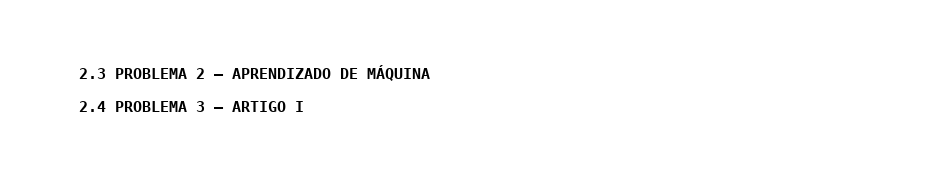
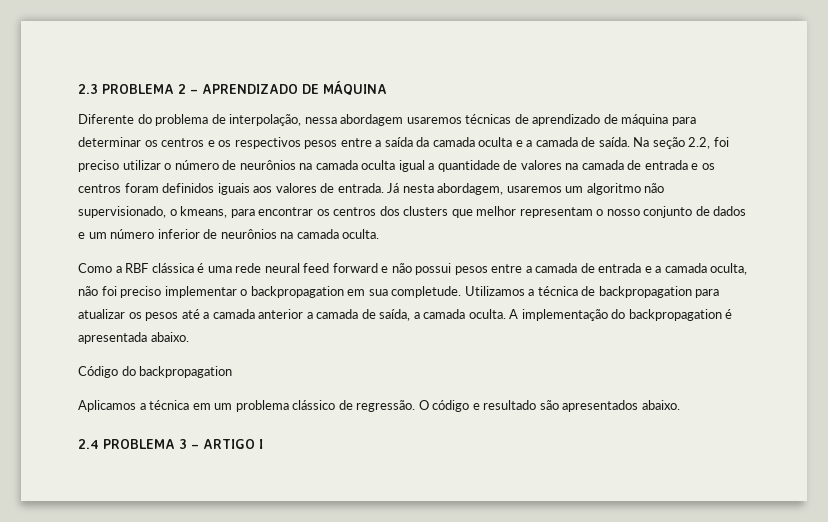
(430, 73) none -> [78,114,696,126] [78,137,729,149] [78,160,715,172] [78,183,665,195] [78,206,747,218] [78,229,380,239] [78,263,748,275] [78,286,720,298] [78,309,733,321] [78,332,189,344] [78,366,233,378] [78,400,680,412] // Diferente do problema de interpolação, nessa abordagem usaremos técnicas de aprendizado de máquina para determinar os centros e os respectivos pesos entre a saída da camada oculta e a camada de saída. Na seção 2.2, foi preciso utilizar o número de neurônios na camada oculta igual a quantidade de valores na camada de entrada e os centros foram definidos iguais aos valores de entrada. Já nesta abordagem, usaremos um algoritmo não supervisionado, o kmeans, para encontrar os centros dos clusters que melhor representam o nosso conjunto de dados e um número inferior de neurônios na camada oculta. // Como a RBF clássica é uma rede neural feed forward e não possui pesos entre a camada de entrada e a camada oculta, não foi preciso implementar o backpropagation em sua completude. Utilizamos a técnica de backpropagation para atualizar os pesos até a camada anterior a camada de saída, a camada oculta. A implementação do backpropagation é apresentada abaixo. // Código do backpropagation // Aplicamos a técnica em um problema clássico de regressão. O código e resultado são apresentados abaixo.

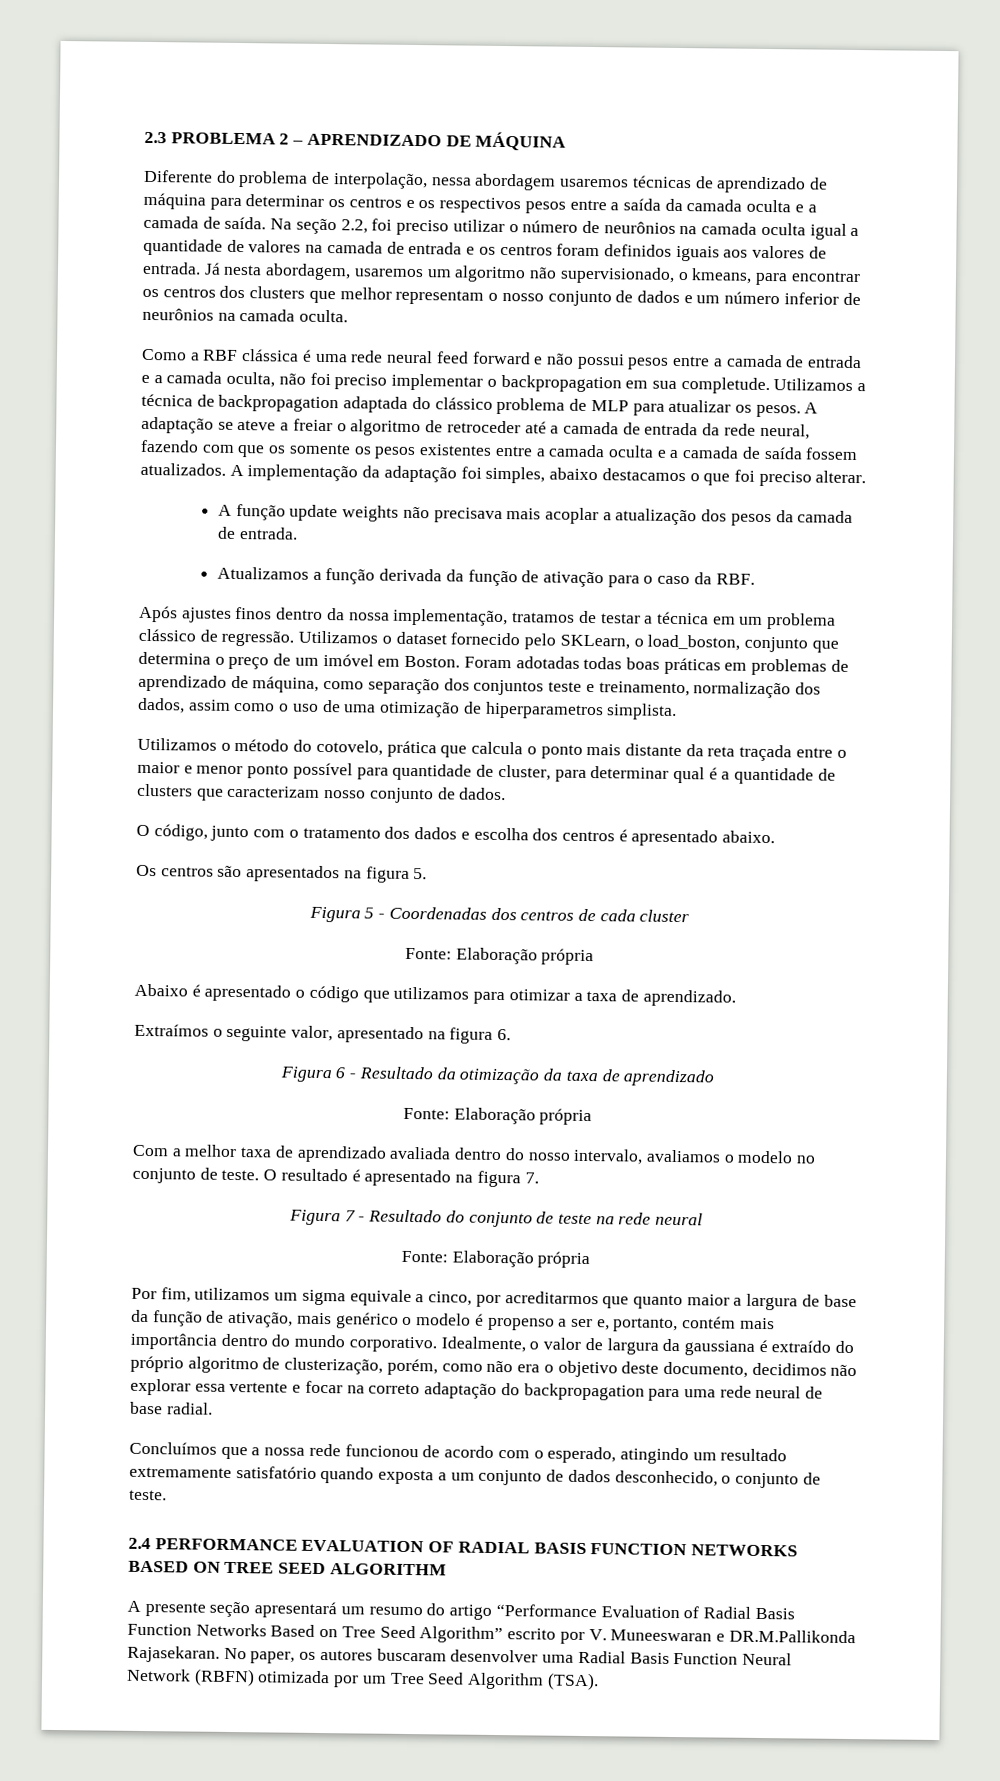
[695,289,720,298] [78,309,733,321] [78,332,189,344] [78,366,233,378] [78,400,136,412] para atualizar os pesos até a camada anterior a camada de saída, a camada oculta. A implementação do backpropagation é apresentada abaixo. // Código do backpropagation // Aplicamos -> [343,396,819,418] [141,416,810,440] [140,439,859,461] [140,462,867,487] [217,503,854,527] [216,526,298,540] [216,566,755,588] [139,605,641,627] adaptada do clássico problema de MLP para atualizar os pesos. A adaptação se ateve a freiar o algoritmo de retroceder até a camada de entrada da rede neural, fazendo com que os somente os pesos existentes entre a camada oculta e a camada de saída fossem atualizados. A implementação da adaptação foi simples, abaixo destacamos o que foi preciso alterar. // A função update weights não precisava mais acoplar a atualização dos pesos da camada de entrada. // Atualizamos a função derivada da função de ativação para o caso da RBF. // Após ajustes finos dentro da nossa implementação, tratamos de testar
[418,400,680,412] [78,439,263,449] O código e resultado são apresentados abaixo. // 2.4 PROBLEMA 3 – ARTIGO I -> [298,630,839,653] [138,651,849,676] [138,674,821,699] [137,697,678,720] [137,737,847,762] [137,761,836,785] [137,783,507,804] [136,824,776,847] [136,864,428,883] [308,906,690,923] [404,947,595,966] [134,983,736,1007] [134,1023,512,1044] [279,1066,715,1087] [402,1107,593,1126] [132,1144,817,1165] [132,1167,539,1188] [288,1209,704,1228] [400,1250,591,1269] [131,1287,857,1311] [131,1309,775,1333] [130,1332,855,1356] [130,1355,858,1378] [130,1378,824,1402] [130,1401,213,1415] [129,1441,788,1465] [129,1466,821,1489] [129,1489,167,1501] [128,1537,799,1557] [128,1560,447,1576] [127,1600,795,1620] [127,1623,856,1645] [127,1645,792,1666] [127,1668,599,1691] Utilizamos o dataset fornecido pelo SKLearn, o load_boston, conjunto que determina o preço de um imóvel em Boston. Foram adotadas todas boas práticas em problemas de aprendizado de máquina, como separação dos conjuntos teste e treinamento, normalização dos dados, assim como o uso de uma otimização de hiperparametros simplista. // Utilizamos o método do cotovelo, prática que calcula o ponto mais distante da reta traçada entre o maior e menor ponto possível para quantidade de cluster, para determinar qual é a quantidade de clusters que caracterizam nosso conjunto de dados. // O código, junto com o tratamento dos dados e escolha dos centros é apresentado abaixo. // Os centros são apresentados na figura 5. // Figura 5 - Coordenadas dos centros de cada cluster // Fonte: Elaboração própria // Abaixo é apresentado o código que utilizamos para otimizar a taxa de aprendizado. // Extraímos o seguinte valor, apresentado na figura 6. // Figura 6 - Resultado da otimização da taxa de aprendizado // Fonte: Elaboração própria // Com a melhor taxa de aprendizado avaliada dentro do nosso intervalo, avaliamos o modelo no conjunto de teste. O resultado é apresentado na figura 7. // Figura 7 - Resultado do conjunto de teste na rede neural // Fonte: Elaboração própria // Por fim, utilizamos um sigma equivale a cinco, por acreditarmos que quanto maior a largura de base da função de ativação, mais genérico o modelo é propenso a ser e, portanto, contém mais importância dentro do mundo corporativo. Idealmente, o valor de largura da gaussiana é extraído do próprio algoritmo de clusterização, porém, como não era o objetivo deste documento, decidimos não explorar essa vertente e focar na correto adaptação do backpropagation para uma rede neural de base radial. // Concluímos que a nossa rede funcionou de acordo com o esperado, atingindo um resultado extremamente satisfatório quando exposta a um conjunto de dados desconhecido, o conjunto de teste. // 2.4 PERFORMANCE EVALUATION OF RADIAL BASIS FUNCTION NETWORKS BASED ON TREE SEED ALGORITHM // A presente seção apresentará um resumo do artigo “Performance Evaluation of Radial Basis Function Networks Based on Tree Seed Algorithm” escrito por V. Muneeswaran e DR.M.Pallikonda Rajasekaran. No paper, os autores buscaram desenvolver uma Radial Basis Function Neural Network (RBFN) otimizada por um Tree Seed Algorithm (TSA).

